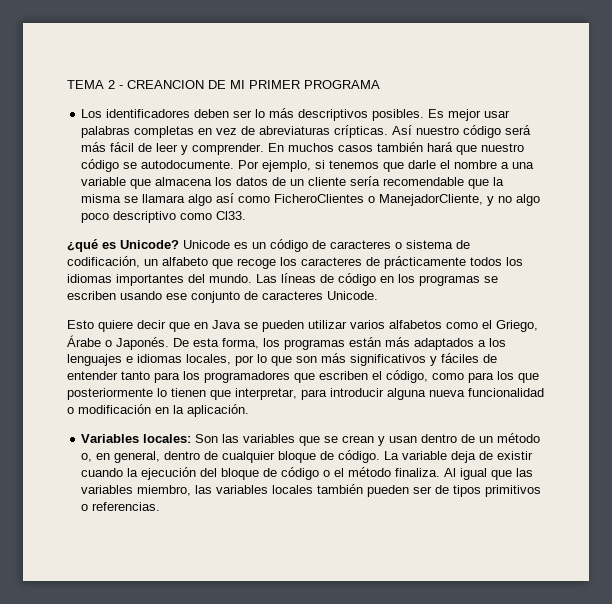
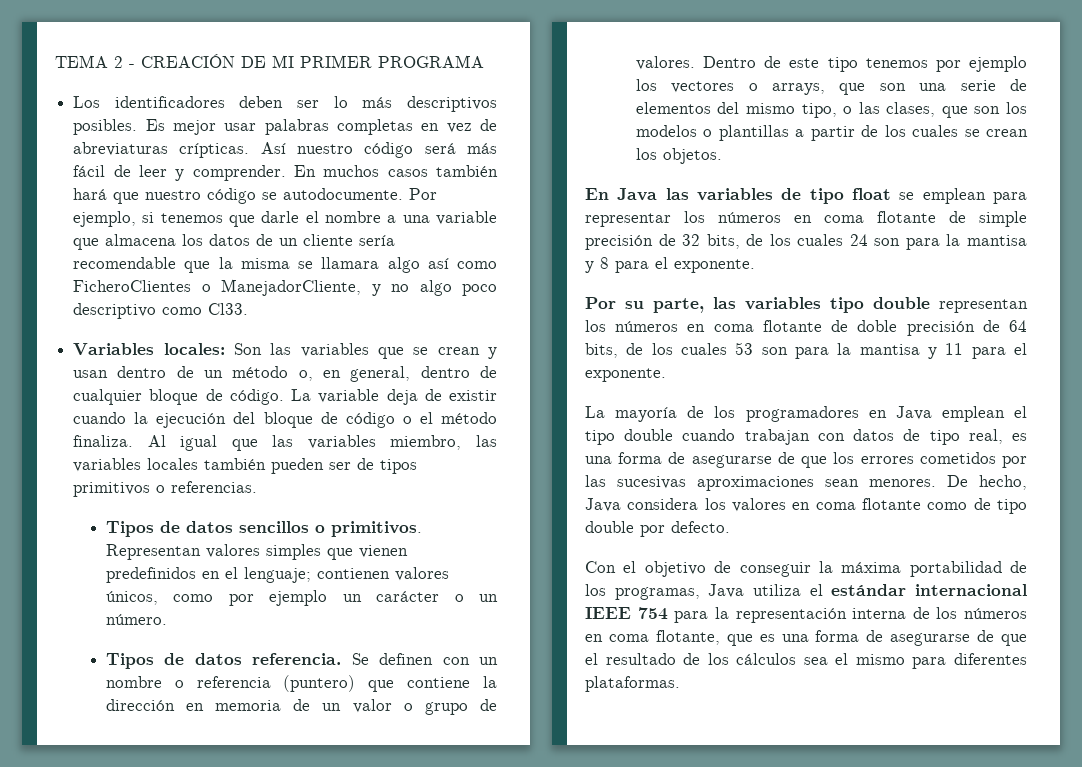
[127,80,204,89] CREANCION -> [141,54,235,68] CREACIÓN
[67,239,470,252] [67,256,523,269] [67,273,498,286] [67,291,378,303] [67,320,538,332] [67,335,506,350] [67,353,497,366] [67,370,539,383] [67,388,544,400] [67,404,249,417] // ¿qué es Unicode? Unicode es un código de caracteres o sistema de codificación, un alfabeto que recoge los caracteres de prácticamente todos los idiomas importantes del mundo. Las líneas de código en los programas se escriben usando ese conjunto de caracteres Unicode. // Esto quiere decir que en Java se pueden utilizar varios alfabetos como el Griego, Árabe o Japonés. De esta forma, los programas están más adaptados a los lenguajes e idiomas locales, por lo que son más significativos y fáciles de entender tanto para los programadores que escriben el código, como para los que posteriormente lo tienen que interpretar, para introducir alguna nueva funcionalidad o modificación en la aplicación. -> (249, 309) none
(161, 506) none -> [105,521,422,537] [105,544,408,560] [105,567,449,583] [105,590,499,606] [105,614,167,625] [105,653,499,669] [105,675,497,692] [105,699,498,715] [635,56,1027,72] [635,79,1027,95] [635,102,1028,118] [635,125,1028,141] [635,148,722,164] [585,188,1027,204] [585,211,1027,227] [585,234,1027,250] [585,257,755,273] [585,297,1028,313] [585,320,1027,336] [585,342,1027,359] [585,368,666,382] [585,406,1027,422] [585,429,1027,445] [585,452,1027,468] [585,475,1027,491] [585,498,1027,514] [585,521,730,537] [585,561,1027,577] [585,584,1027,600] [585,607,1027,623] [585,630,1027,646] [585,653,1027,669] [585,676,680,692] // Tipos de datos sencillos o primitivos. Representan valores simples que vienen predefinidos en el lenguaje; contienen valores únicos, como por ejemplo un carácter o un número. // Tipos de datos referencia. Se definen con un nombre o referencia (puntero) que contiene la dirección en memoria de un valor o grupo de valores. Dentro de este tipo tenemos por ejemplo los vectores o arrays, que son una serie de elementos del mismo tipo, o las clases, que son los modelos o plantillas a partir de los cuales se crean los objetos. // En Java las variables de tipo float se emplean para representar los números en coma flotante de simple precisión de 32 bits, de los cuales 24 son para la mantisa y 8 para el exponente. // Por su parte, las variables tipo double representan los números en coma flotante de doble precisión de 64 bits, de los cuales 53 son para la mantisa y 11 para el exponente. // La mayoría de los programadores en Java emplean el tipo double cuando trabajan con datos de tipo real, es una forma de asegurarse de que los errores cometidos por las sucesivas aproximaciones sean menores. De hecho, Java considera los valores en coma flotante como de tipo double por defecto. // Con el objetivo de conseguir la máxima portabilidad de los programas, Java utiliza el estándar internacional IEEE 754 para la representación interna de los números en coma flotante, que es una forma de asegurarse de que el resultado de los cálculos sea el mismo para diferentes plataformas.

